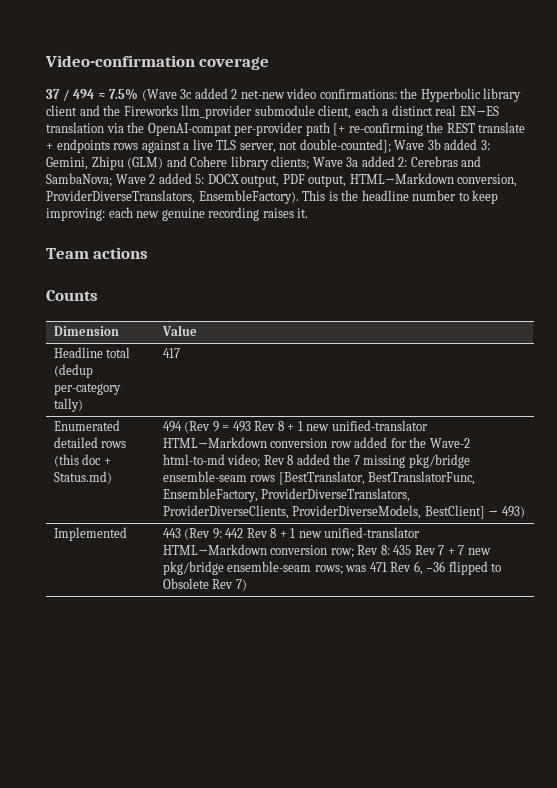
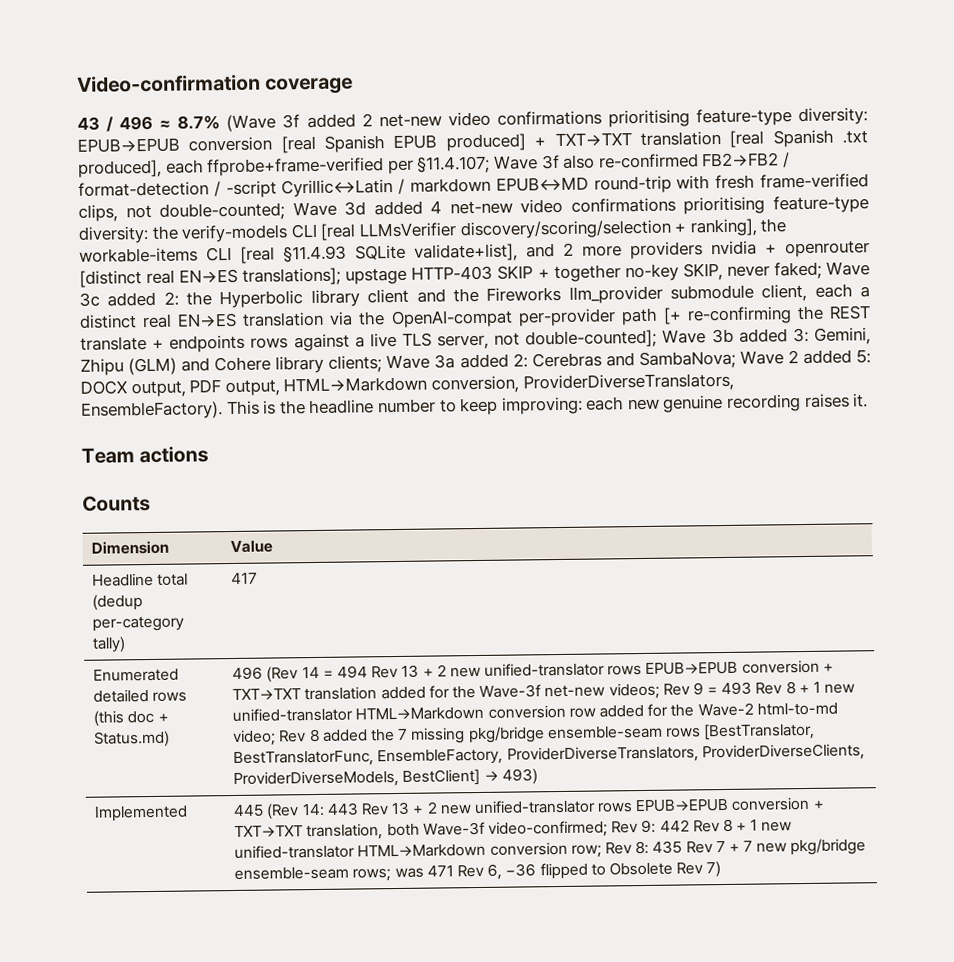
[46,88,397,101] 37 / 494 ≈ 7.5% (Wave 3c added 2 net-new video confirmations: -> [77,107,868,133] [77,129,869,154] [78,152,790,178] [78,173,869,199] [78,195,869,222] [78,218,787,244] [79,240,870,264] [79,261,871,288] [79,291,179,307] 43 / 496 ≈ 8.7% (Wave 3f added 2 net-new video confirmations prioritising feature-type diversity: EPUB→EPUB conversion [real Spanish EPUB produced] + TXT→TXT translation [real Spanish .txt produced], each ffprobe+frame-verified per §11.4.107; Wave 3f also re-confirmed FB2→FB2 / format-detection / -script Cyrillic↔Latin / markdown EPUB↔MD round-trip with fresh frame-verified clips, not double-counted; Wave 3d added 4 net-new video confirmations prioritising feature-type diversity: the verify-models CLI [real LLMsVerifier discovery/scoring/selection + ranking], the workable-items CLI [real §11.4.93 SQLite validate+list], and 2 more providers nvidia + openrouter [distinct real EN→ES translations]; upstage HTTP-403 SKIP + together no-key SKIP, never faked; Wave 3c added 2:
[162,421,211,433] 494 (Rev -> [232,659,834,683] [232,682,690,702] 496 (Rev 14 = 494 Rev 13 + 2 new unified-translator rows EPUB→EPUB conversion + TXT→TXT translation added for the Wave-3f net-new videos; Rev
[162,528,211,540] 443 (Rev -> [233,796,825,820] [234,820,639,841] 445 (Rev 14: 443 Rev 13 + 2 new unified-translator rows EPUB→EPUB conversion + TXT→TXT translation, both Wave-3f video-confirmed; Rev

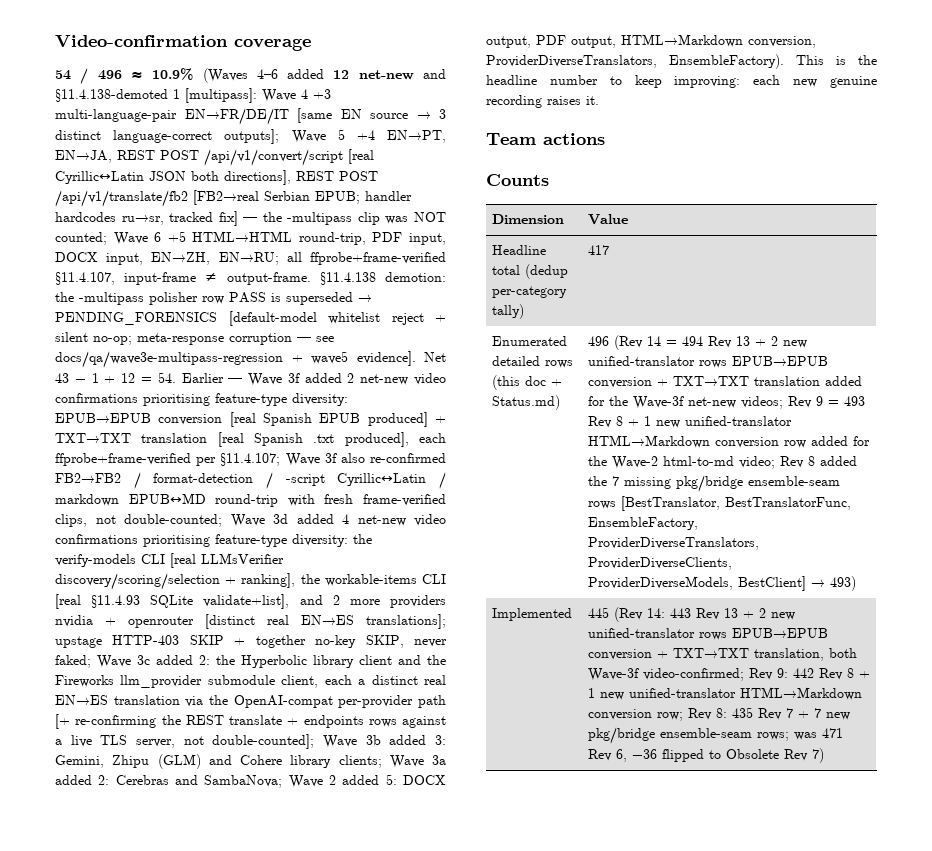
[77,116,100,131] 43 -> [55,70,71,80] 54
[177,114,277,133] 8.7% (Wave -> [152,68,447,83] [55,88,331,103] [55,108,446,125] [55,129,447,144] [55,149,374,166] [55,170,378,185] [55,190,412,207] [55,211,446,226] [55,231,446,245] [55,252,446,265] [55,272,446,285] [55,292,372,305] [55,311,446,326] [55,332,334,345] [55,351,446,368] [55,372,283,386] 10.9% (Waves 4–6 added 12 net-new and §11.4.138-demoted 1 [multipass]: Wave 4 +3 multi-language-pair EN→FR/DE/IT [same EN source → 3 distinct language-correct outputs]; Wave 5 +4 EN→PT, EN→JA, REST POST /api/v1/convert/script [real Cyrillic↔Latin JSON both directions], REST POST /api/v1/translate/fb2 [FB2→real Serbian EPUB; handler hardcodes ru→sr, tracked fix] — the -multipass clip was NOT counted; Wave 6 +5 HTML→HTML round-trip, PDF input, DOCX input, EN→ZH, EN→RU; all ffprobe+frame-verified §11.4.107, input-frame ≠ output-frame. §11.4.138 demotion: the -multipass polisher row PASS is superseded → PENDING_FORENSICS [default-model whitelist reject + silent no-op; meta-response corruption — see docs/qa/wave3e-multipass-regression + wave5 evidence]. Net 43 − 1 + 12 = 54. Earlier — Wave

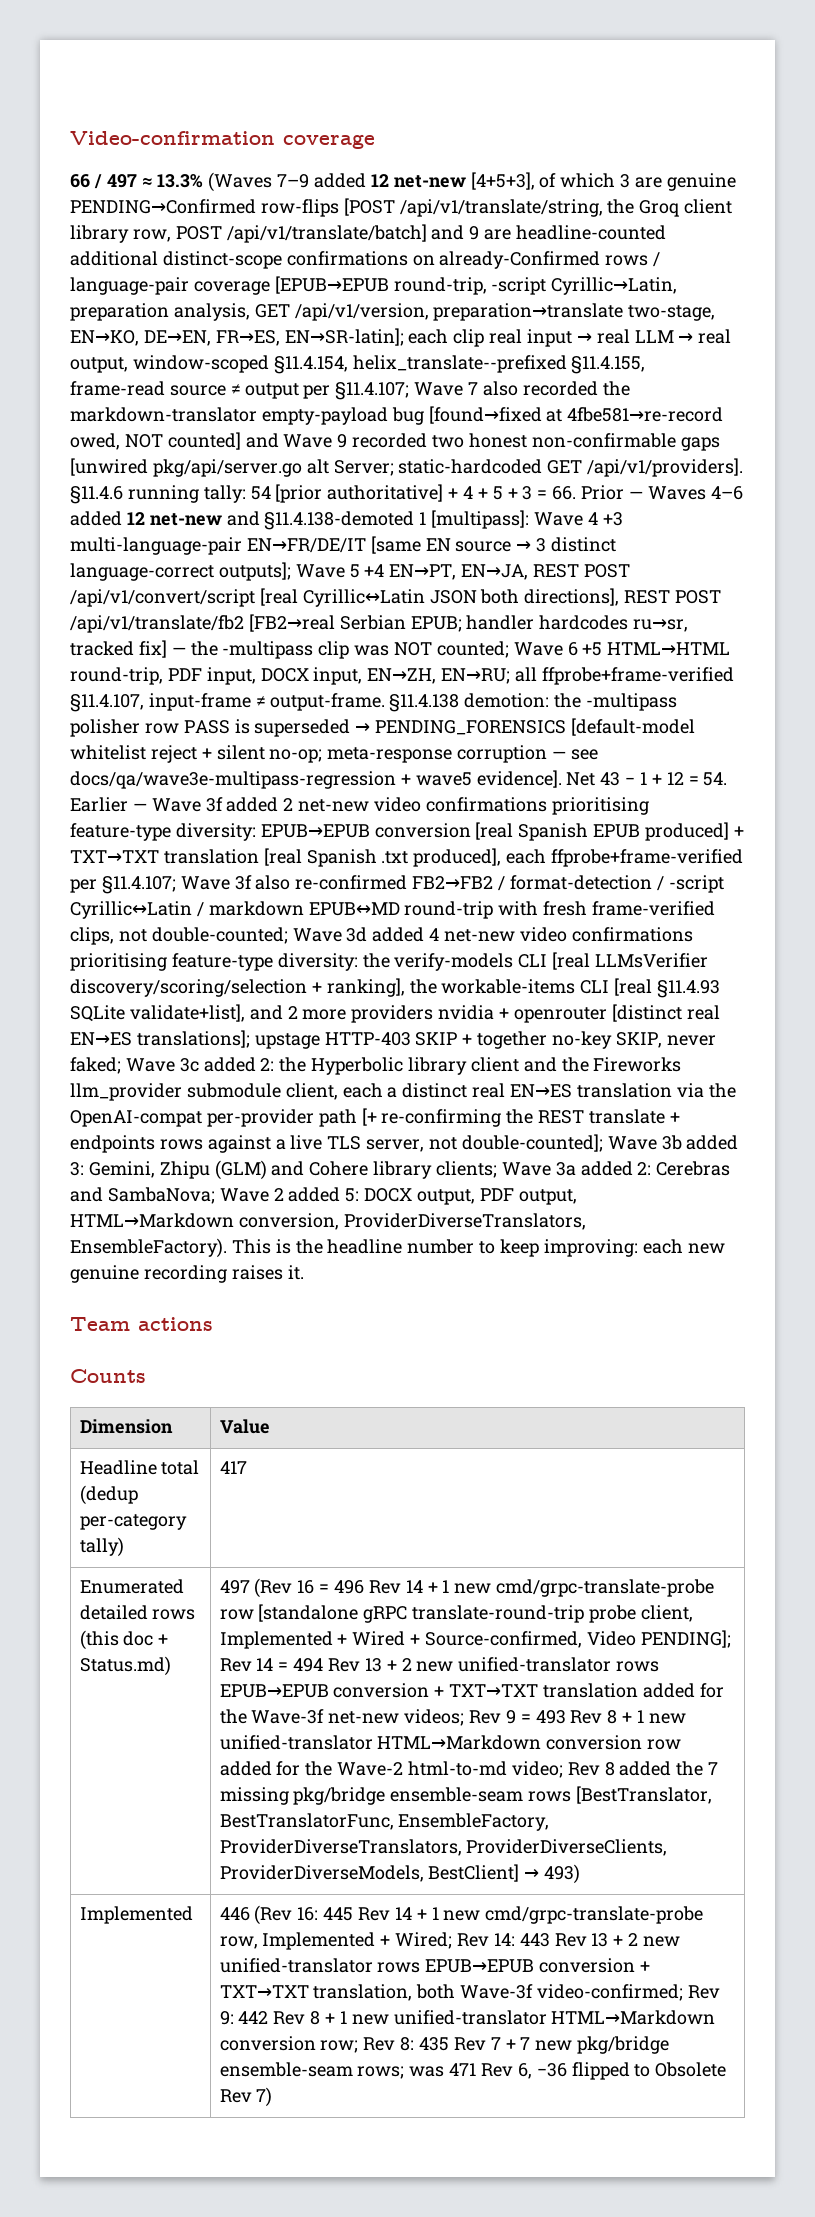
[55,68,248,84] 54 / 496 ≈ 10.9% (Waves -> [70,172,736,192] [70,198,733,217] [70,224,667,243] [70,251,661,269] [70,276,678,295] [70,303,716,321] [70,328,732,347] [70,355,646,374] [70,381,630,400] [70,406,724,425] [70,432,720,451] [70,458,744,477] [70,484,706,504] 66 / 497 ≈ 13.3% (Waves 7–9 added 12 net-new [4+5+3], of which 3 are genuine PENDING→Confirmed row-flips [POST /api/v1/translate/string, the Groq client library row, POST /api/v1/translate/batch] and 9 are headline-counted additional distinct-scope confirmations on already-Confirmed rows / language-pair coverage [EPUB→EPUB round-trip, -script Cyrillic→Latin, preparation analysis, GET /api/v1/version, preparation→translate two-stage, EN→KO, DE→EN, FR→ES, EN→SR-latin]; each clip real input → real LLM → real output, window-scoped §11.4.154, helix_translate--prefixed §11.4.155, frame-read source ≠ output per §11.4.107; Wave 7 also recorded the markdown-translator empty-payload bug [found→fixed at 4fbe581→re-record owed, NOT counted] and Wave 9 recorded two honest non-confirmable gaps [unwired pkg/api/server.go alt Server; static-hardcoded GET /api/v1/providers]. §11.4.6 running tally: 54 [prior authoritative] + 4 + 5 + 3 = 66. Prior — Waves
[588,335,644,350] 496 (Rev -> [219,1578,715,1598] [219,1604,693,1623] [219,1630,731,1649] [219,1658,252,1672] 497 (Rev 16 = 496 Rev 14 + 1 new cmd/grpc-translate-probe row [standalone gRPC translate-round-trip probe client, Implemented + Wired + Source-confirmed, Video PENDING]; Rev
[588,607,644,622] 445 (Rev -> [219,1905,704,1925] [219,1932,489,1950] 446 (Rev 16: 445 Rev 14 + 1 new cmd/grpc-translate-probe row, Implemented + Wired; Rev

